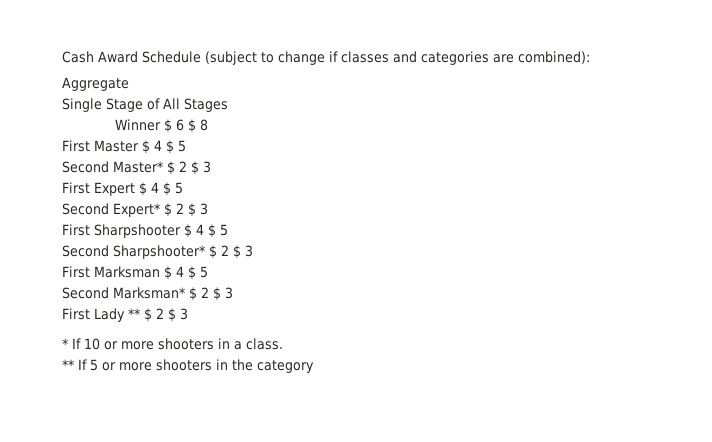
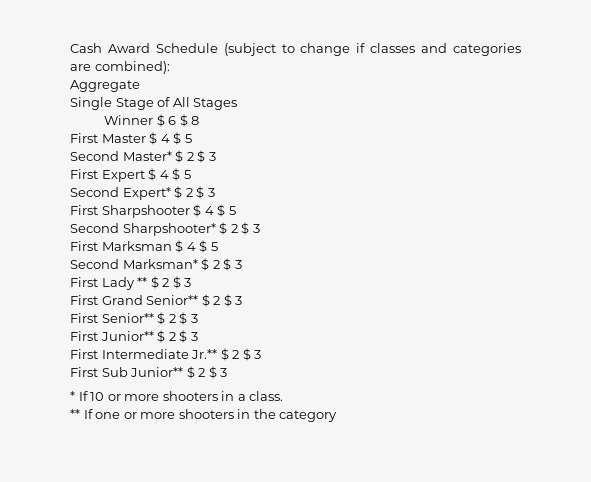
(188, 314) none -> [70,294,243,307] [70,312,198,325] [70,330,198,343] [70,348,262,361] [70,366,228,379] // First Grand Senior** $ 2 $ 3 // First Senior** $ 2 $ 3 // First Junior** $ 2 $ 3 // First Intermediate Jr.** $ 2 $ 3 // First Sub Junior** $ 2 $ 3
[90,359,98,371] 5 -> [95,412,121,419] one

